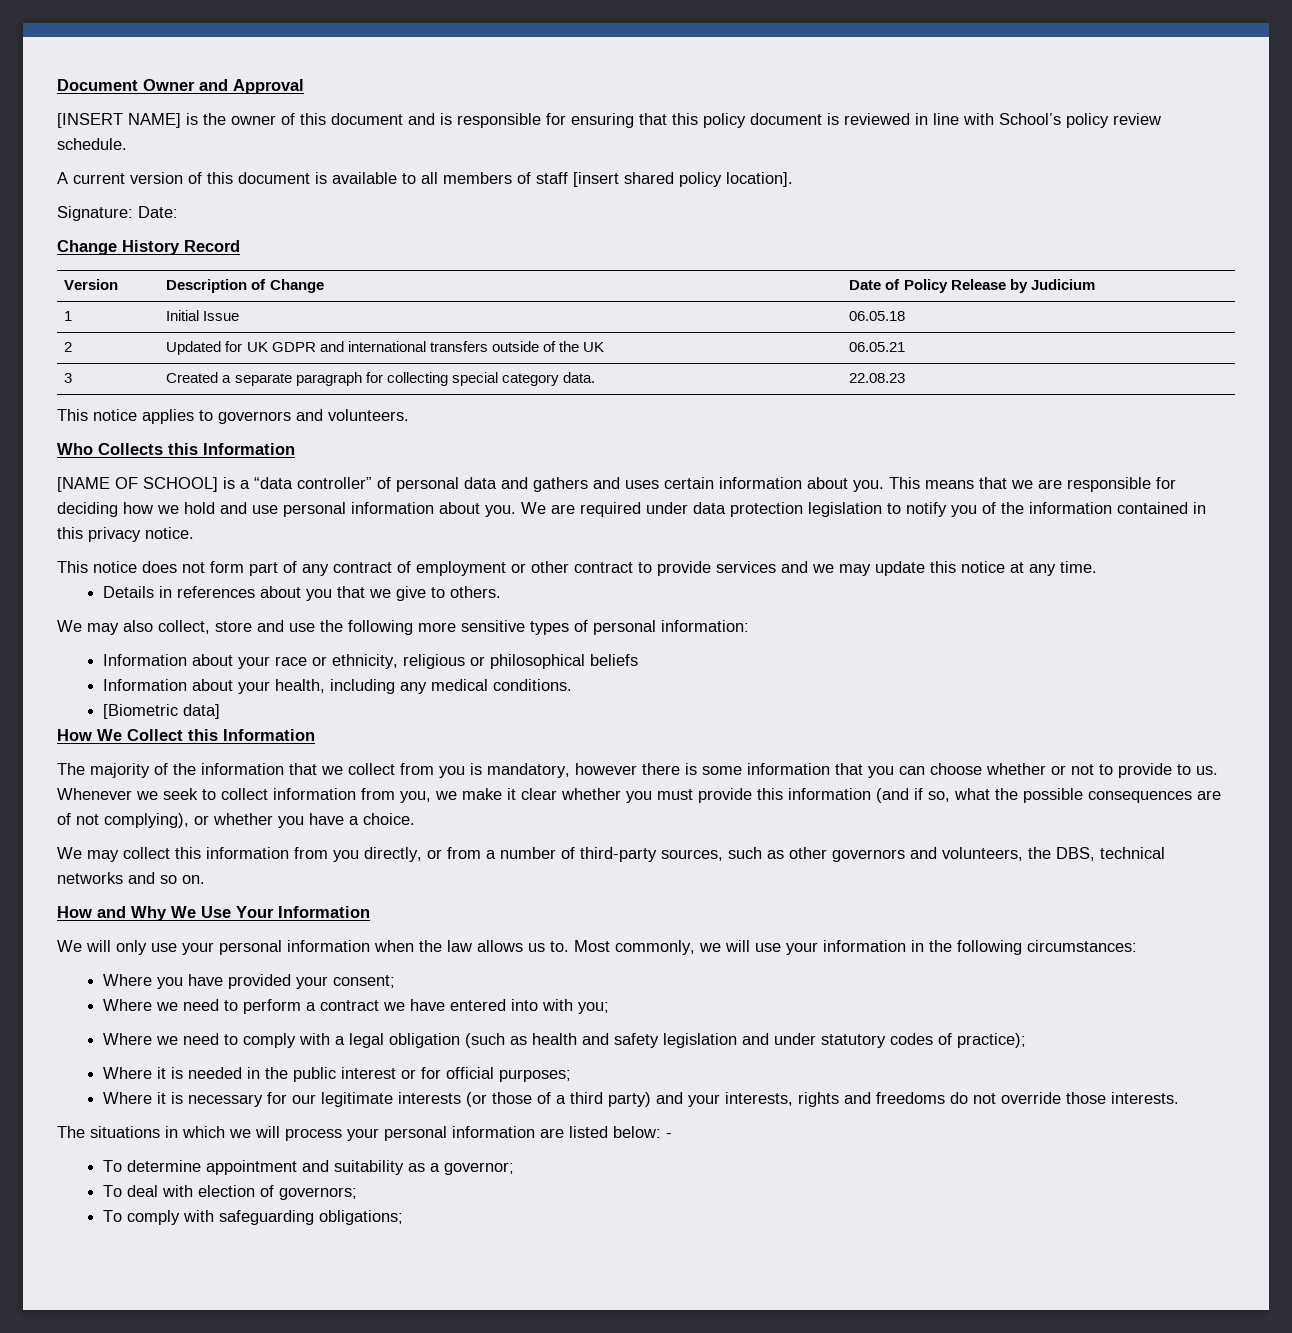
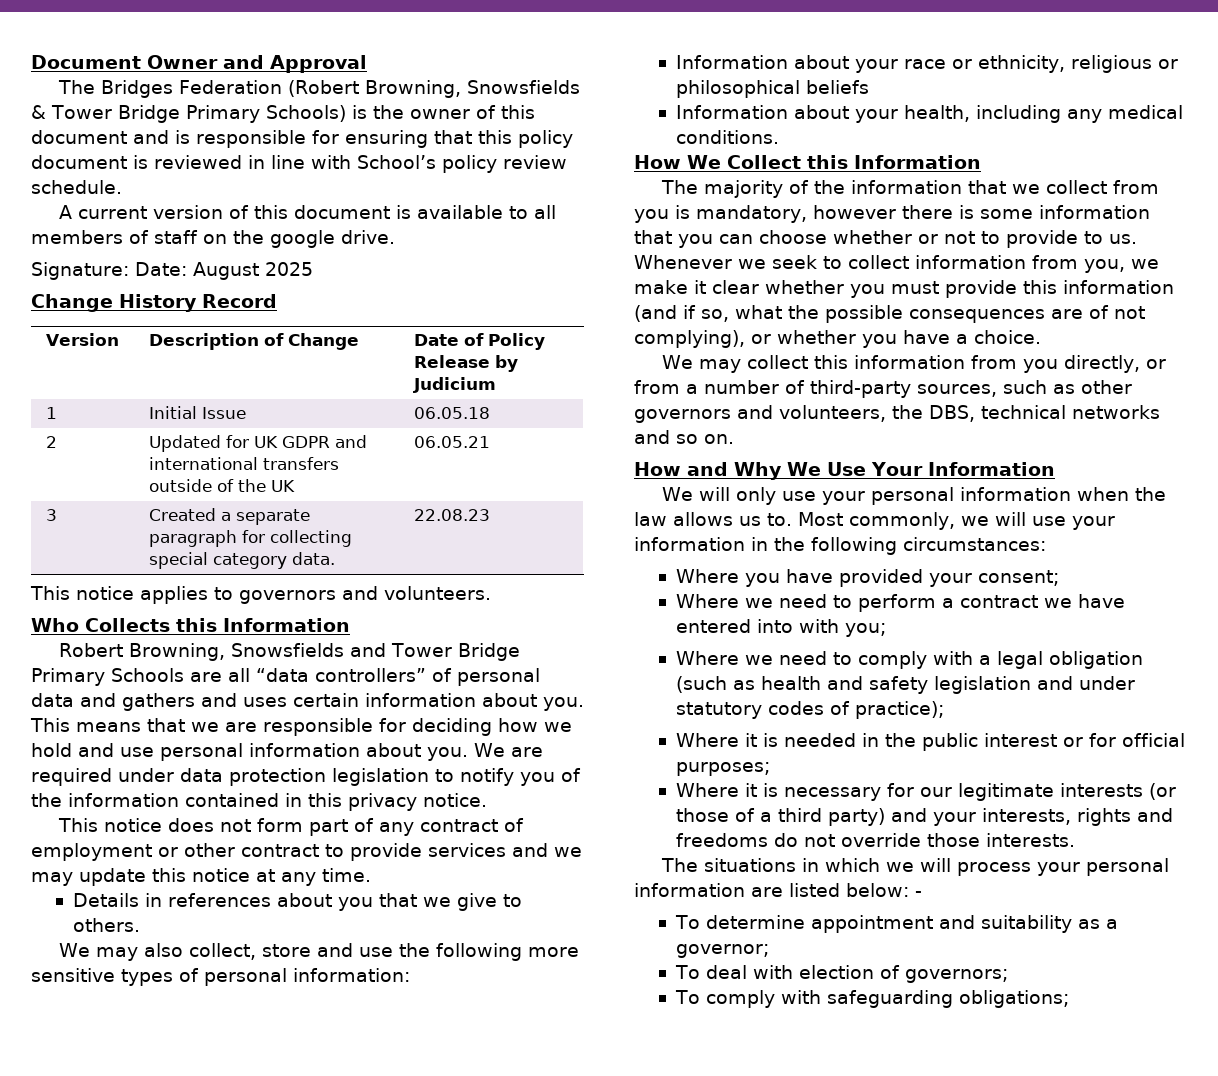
[57,113,181,128] [INSERT NAME] -> [57,80,580,98] [31,105,346,123] The Bridges Federation (Robert Browning, Snowsfields & Tower Bridge Primary Schools)
[573,172,793,187] [insert shared policy location]. -> [203,230,395,248] on the google drive.
(178, 212) none -> [193,262,313,280] August 2025
[57,477,372,492] [NAME OF SCHOOL] is a “data controller” -> [58,643,520,661] [31,668,426,686] Robert Browning, Snowsfields and Tower Bridge Primary Schools are all “data controllers”
[102,704,220,719] // [Biometric data] -> (780, 137) none

